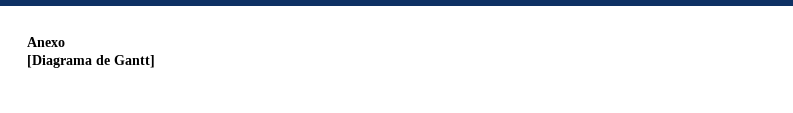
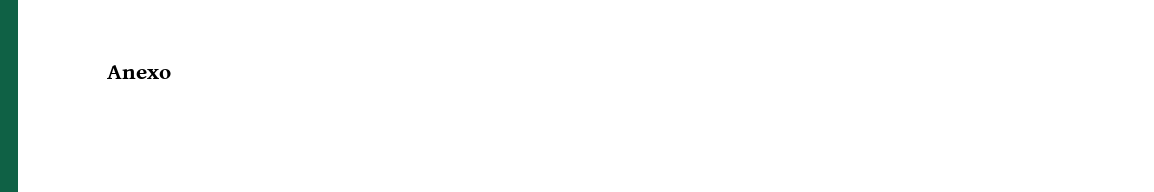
[27,55,155,68] // [Diagrama de Gantt] -> (171, 72) none

